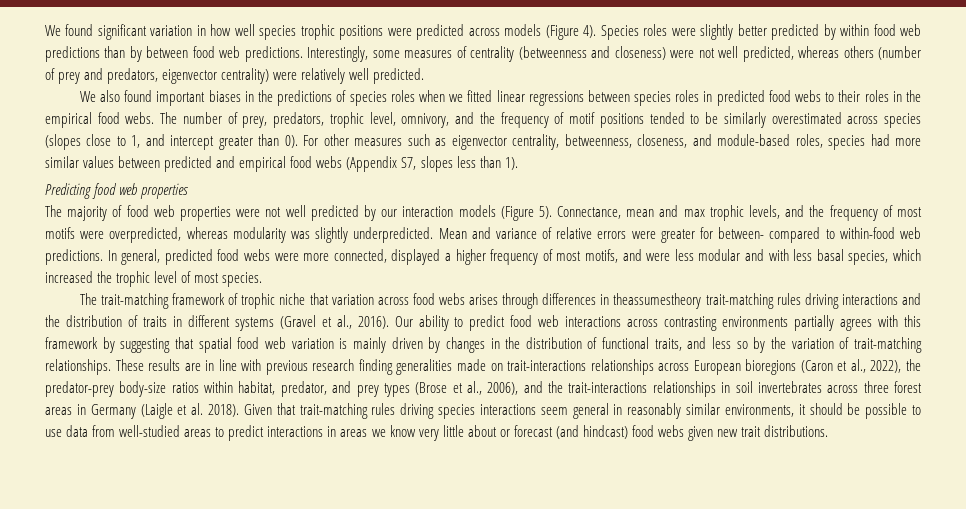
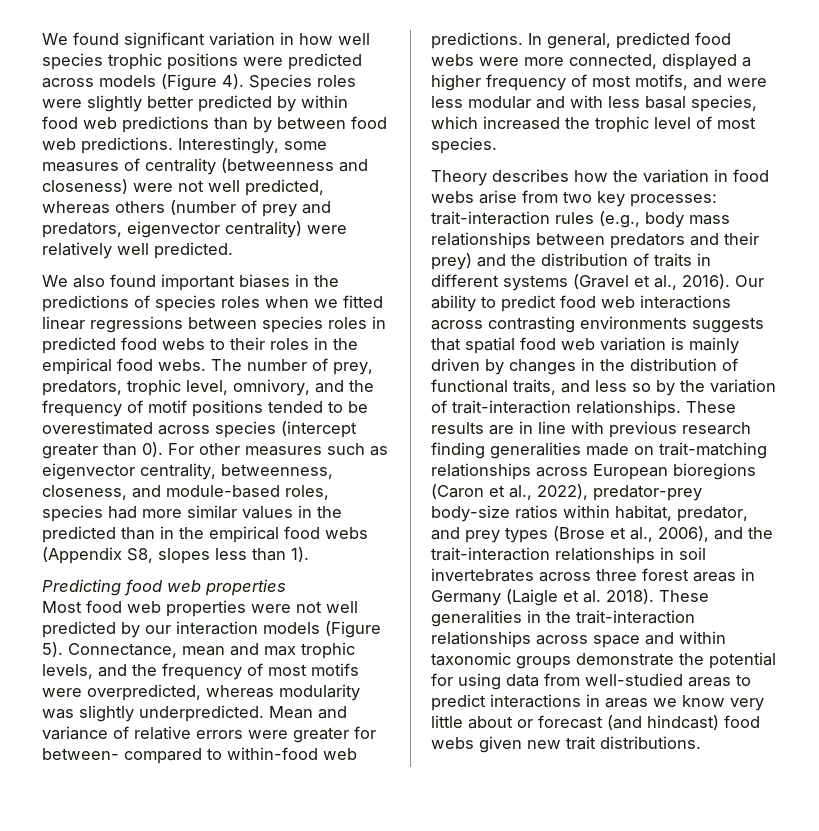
[723,112,766,128] similarly -> (368, 407) none
[45,134,215,150] (slopes close to 1, and intercept -> [281,421,357,438] (intercept
[118,156,236,172] between predicted and -> [298,505,342,518] [42,526,204,543] in the predicted than in the
[401,157,417,170] S7, -> [127,548,153,563] S8,
[45,205,123,221] The majority of -> [42,601,82,613] Most
[79,293,898,309] The trait-matching framework of trophic niche that variation across food webs arises through differences in theassumestheory trait-matching rules driving interactions -> [431,169,769,186] [431,190,717,207] [431,211,730,228] [431,232,759,249] [431,253,472,270] Theory describes how the variation in food webs arise from two key processes: trait-interaction rules (e.g., body mass relationships between predators and their prey)
[794,315,922,331] [45,337,171,353] partially agrees with this framework by suggesting -> [692,317,764,333] suggests
[854,337,923,353] trait-matching -> [452,400,571,414] trait-interaction
[507,360,587,371] trait-interactions -> [659,442,767,459] trait-matching
[905,359,921,371] the -> (588, 492) none
[568,382,648,393] trait-interactions -> [431,547,550,561] trait-interaction
[243,403,922,419] [45,429,62,437] Given that trait-matching rules driving species interactions seem general in reasonably similar environments, it should be possible to use -> [659,590,709,602] [431,610,695,627] [431,631,726,648] [431,652,776,669] [431,673,501,690] These generalities in the trait-interaction relationships across space and within taxonomic groups demonstrate the potential for using

